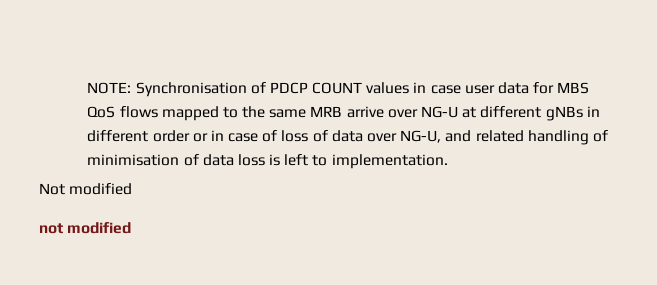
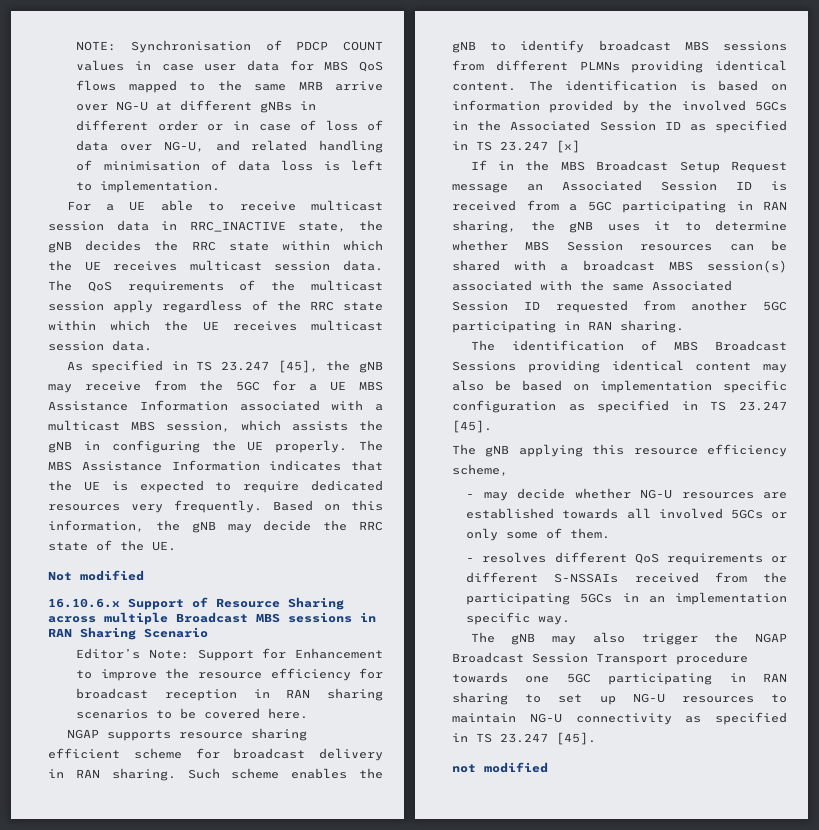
[39,183,133,195] Not modified -> [66,200,383,211] [48,220,383,232] [48,240,383,253] [48,260,383,271] [48,280,383,293] [48,300,383,313] [48,320,383,331] [48,340,152,351] [66,360,383,373] [48,380,383,393] [48,400,383,411] [48,420,383,432] [48,440,384,453] [48,460,383,471] [48,480,383,493] [48,500,383,513] [48,520,383,533] [48,540,176,551] [48,570,144,581] [48,597,344,610] [48,612,376,625] [48,627,208,640] [76,648,383,661] [76,668,384,681] [76,688,383,701] [76,708,309,719] [66,728,307,741] [48,748,383,761] [48,768,383,781] [452,40,787,53] [452,60,787,73] [452,80,787,91] [452,100,787,113] [452,120,787,133] [452,140,580,153] [470,160,787,173] [452,180,787,193] [452,200,787,213] [452,220,787,233] [452,240,787,251] [452,260,787,273] [452,280,732,291] [452,300,787,313] [452,320,684,333] [470,340,787,351] [452,360,787,373] [452,380,787,393] [452,400,787,413] [452,420,492,433] [452,444,787,457] [452,464,508,476] [466,488,787,501] [466,508,787,519] [466,528,611,541] [466,552,787,565] [466,572,787,583] [466,592,787,605] [466,612,571,625] [470,632,787,645] [452,652,748,665] [452,672,787,685] [452,692,787,705] [452,712,787,725] [452,732,596,745] For a UE able to receive multicast session data in RRC_INACTIVE state, the gNB decides the RRC state within which the UE receives multicast session data. The QoS requirements of the multicast session apply regardless of the RRC state within which the UE receives multicast session data. // As specified in TS 23.247 [45], the gNB may receive from the 5GC for a UE MBS Assistance Information associated with a multicast MBS session, which assists the gNB in configuring the UE properly. The MBS Assistance Information indicates that the UE is expected to require dedicated resources very frequently. Based on this information, the gNB may decide the RRC state of the UE. // Not modified // 16.10.6.x Support of Resource Sharing across multiple Broadcast MBS sessions in RAN Sharing Scenario // Editor’s Note: Support for Enhancement to improve the resource efficiency for broadcast reception in RAN sharing scenarios to be covered here. // NGAP supports resource sharing efficient scheme for broadcast delivery in RAN sharing. Such scheme enables the gNB to identify broadcast MBS sessions from different PLMNs providing identical content. The identification is based on information provided by the involved 5GCs in the Associated Session ID as specified in TS 23.247 [x] // If in the MBS Broadcast Setup Request message an Associated Session ID is received from a 5GC participating in RAN sharing, the gNB uses it to determine whether MBS Session resources can be shared with a broadcast MBS session(s) associated with the same Associated Session ID requested from another 5GC participating in RAN sharing. // The identification of MBS Broadcast Sessions providing identical content may also be based on implementation specific configuration as specified in TS 23.247 [45]. // The gNB applying this resource efficiency scheme, // - may decide whether NG-U resources are established towards all involved 5GCs or only some of them. // - resolves different QoS requirements or different S-NSSAIs received from the participating 5GCs in an implementation specific way. // The gNB may also trigger the NGAP Broadcast Session Transport procedure towards one 5GC participating in RAN sharing to set up NG-U resources to maintain NG-U connectivity as specified in TS 23.247 [45].

